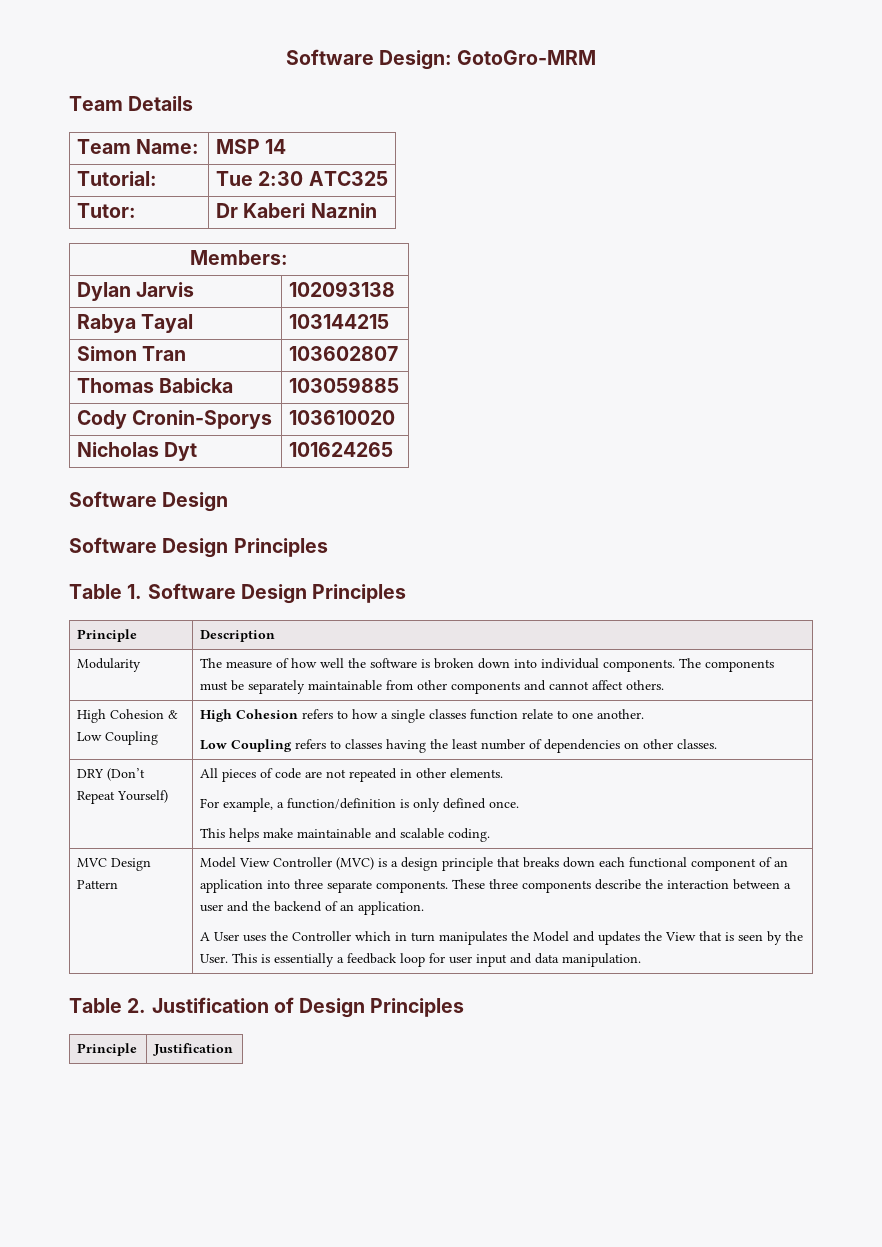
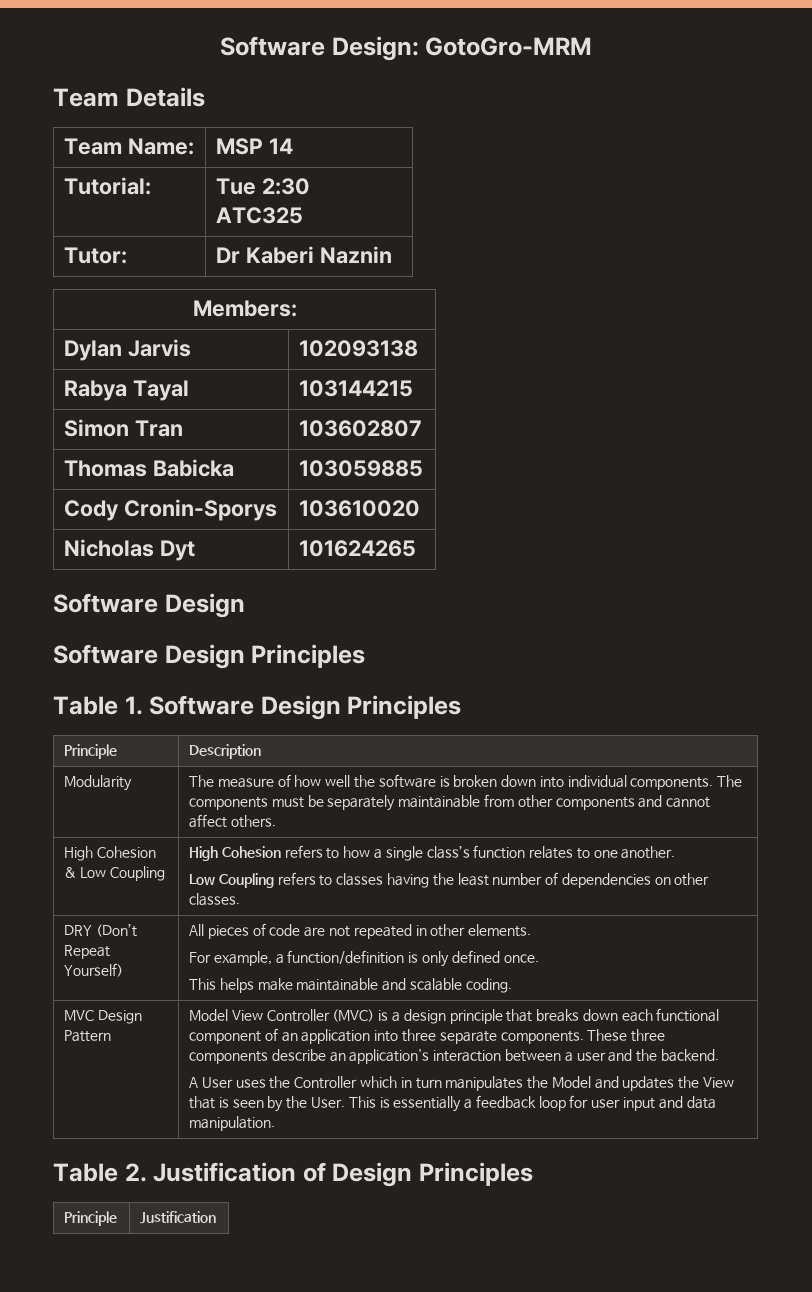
[429,709,554,720] classes function relate -> [426,845,574,859] class’s function relates
[645,879,664,889] the -> [329,1049,430,1064] an application's
[274,901,425,915] backend of an application. -> [660,1049,719,1062] backend.

